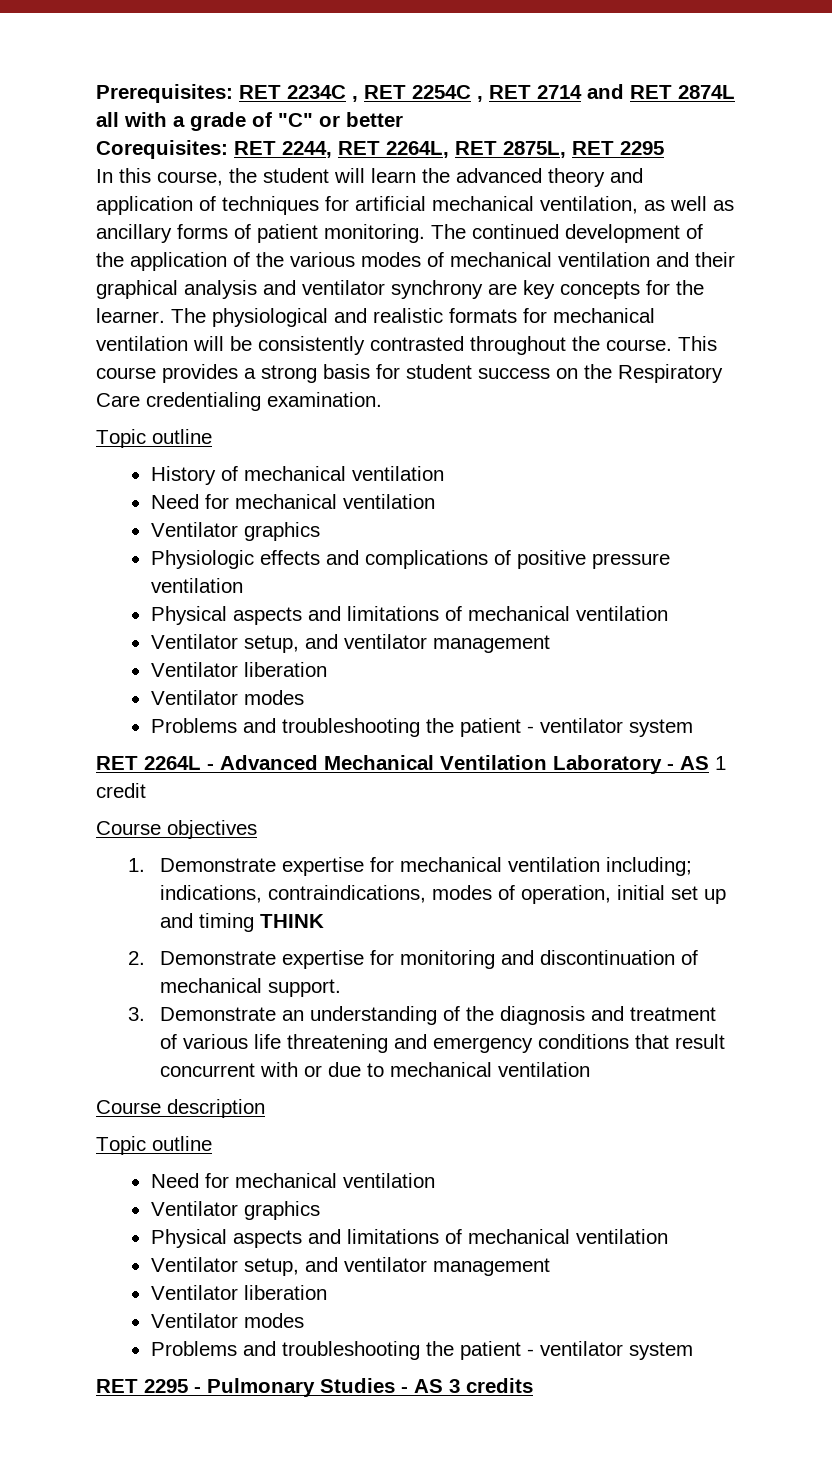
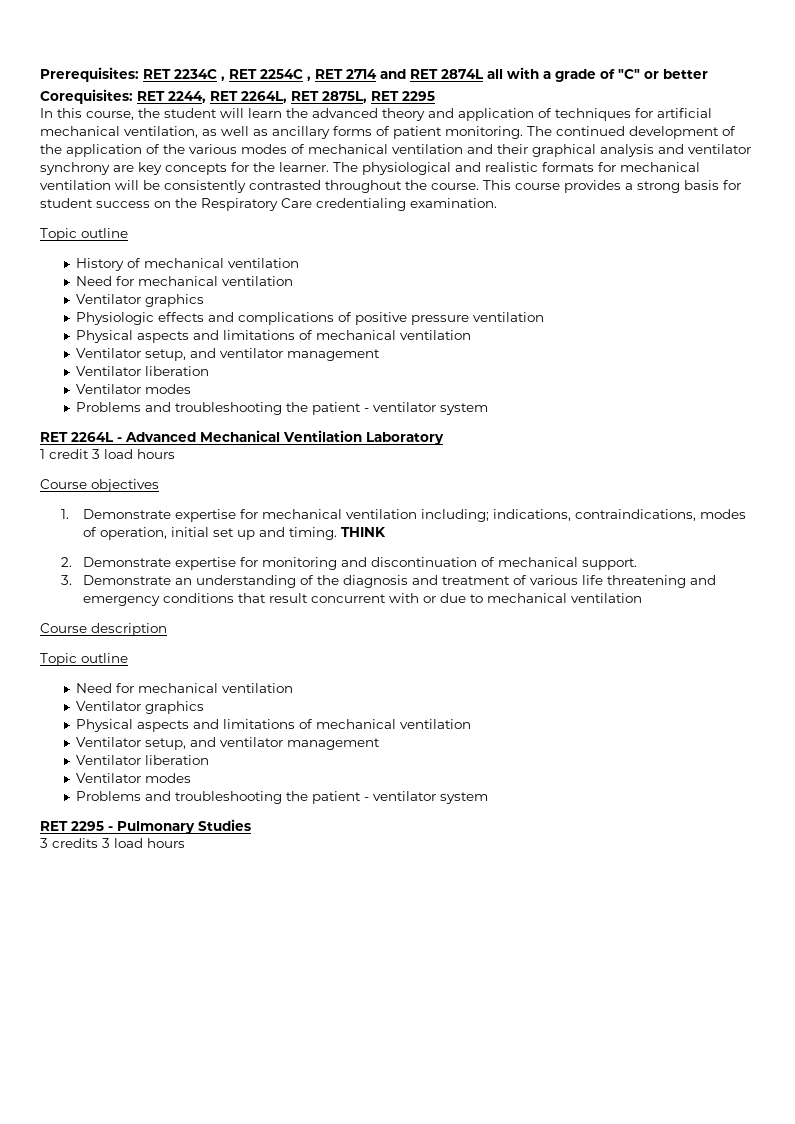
[667,756,709,770] - AS -> (444, 438) //
(146, 790) none -> [92,449,175,459] 3 load hours
[199,913,255,932] timing -> [288,527,337,540] timing.
[401,1378,533,1393] - AS 3 credits -> [40,838,185,848] // 3 credits 3 load hours

